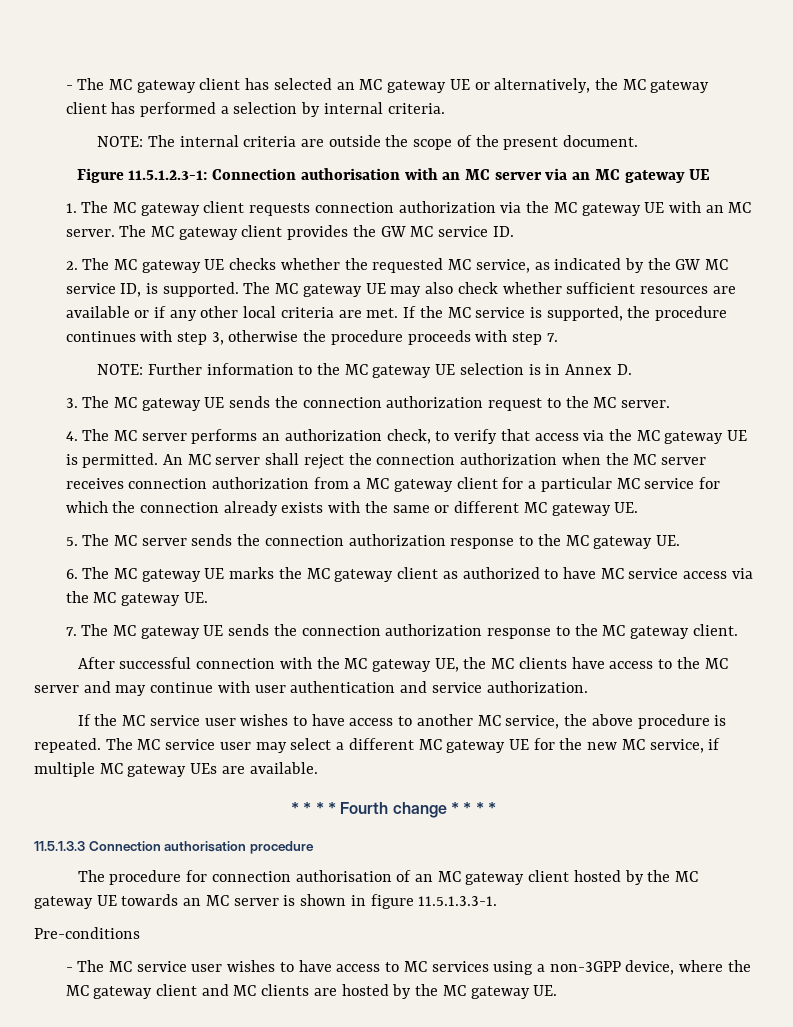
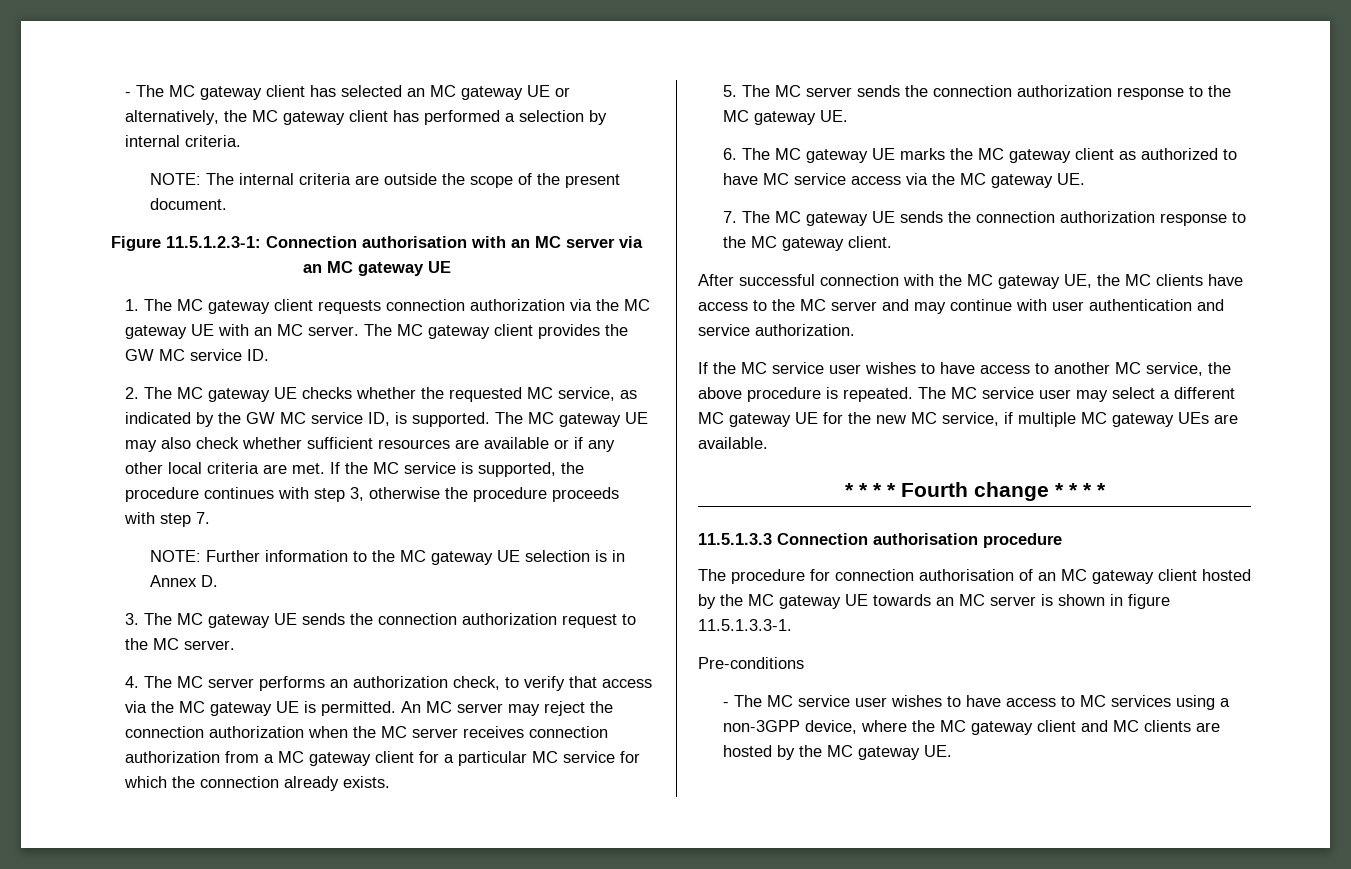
[265,453,300,465] shall -> [507,704,540,716] may
[281,501,639,516] exists with the same or different MC gateway UE. -> [342,776,390,788] exists.

